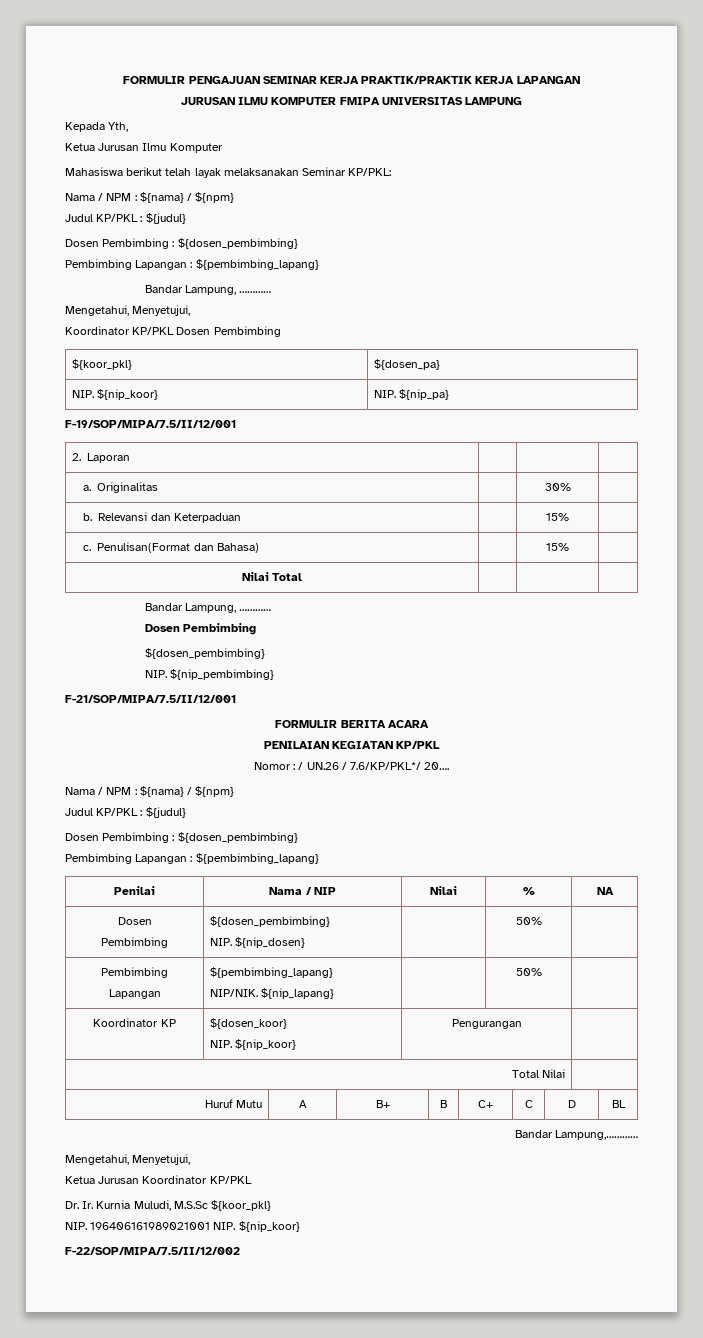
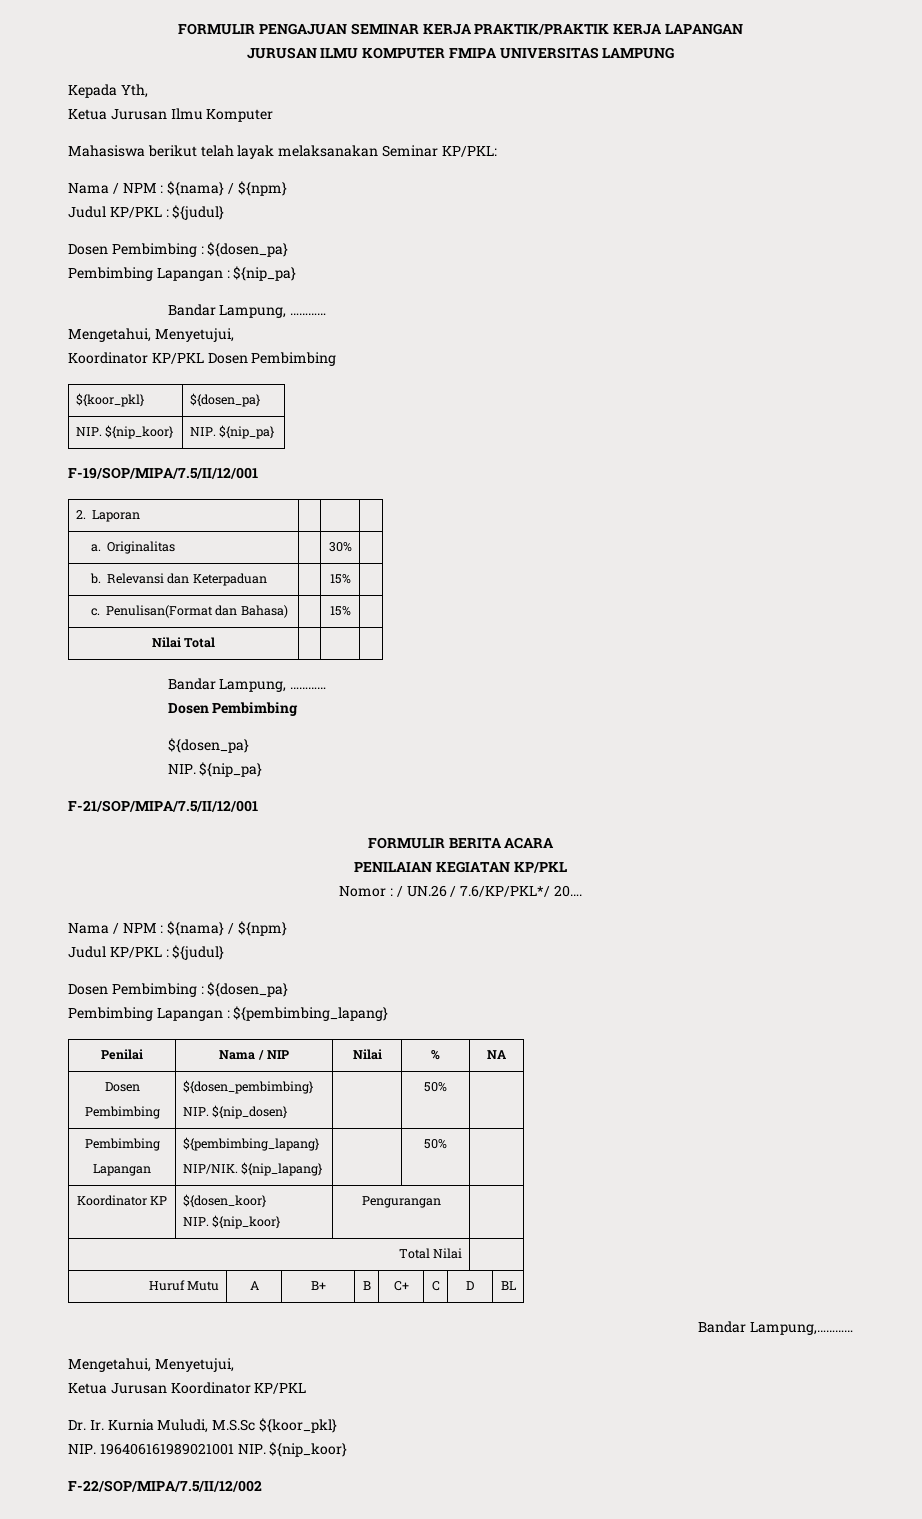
[177,238,298,249] [65,259,319,270] ${dosen_pembimbing} // Pembimbing Lapangan : ${pembimbing_lapang} -> [207,242,289,257] [68,266,297,281] ${dosen_pa} // Pembimbing Lapangan : ${nip_pa}
[144,648,265,659] [144,669,274,680] ${dosen_pembimbing} // NIP. ${nip_pembimbing} -> [167,738,249,753] [167,762,263,777] ${dosen_pa} // NIP. ${nip_pa}
[177,832,298,843] ${dosen_pembimbing} -> [207,982,289,997] ${dosen_pa}

